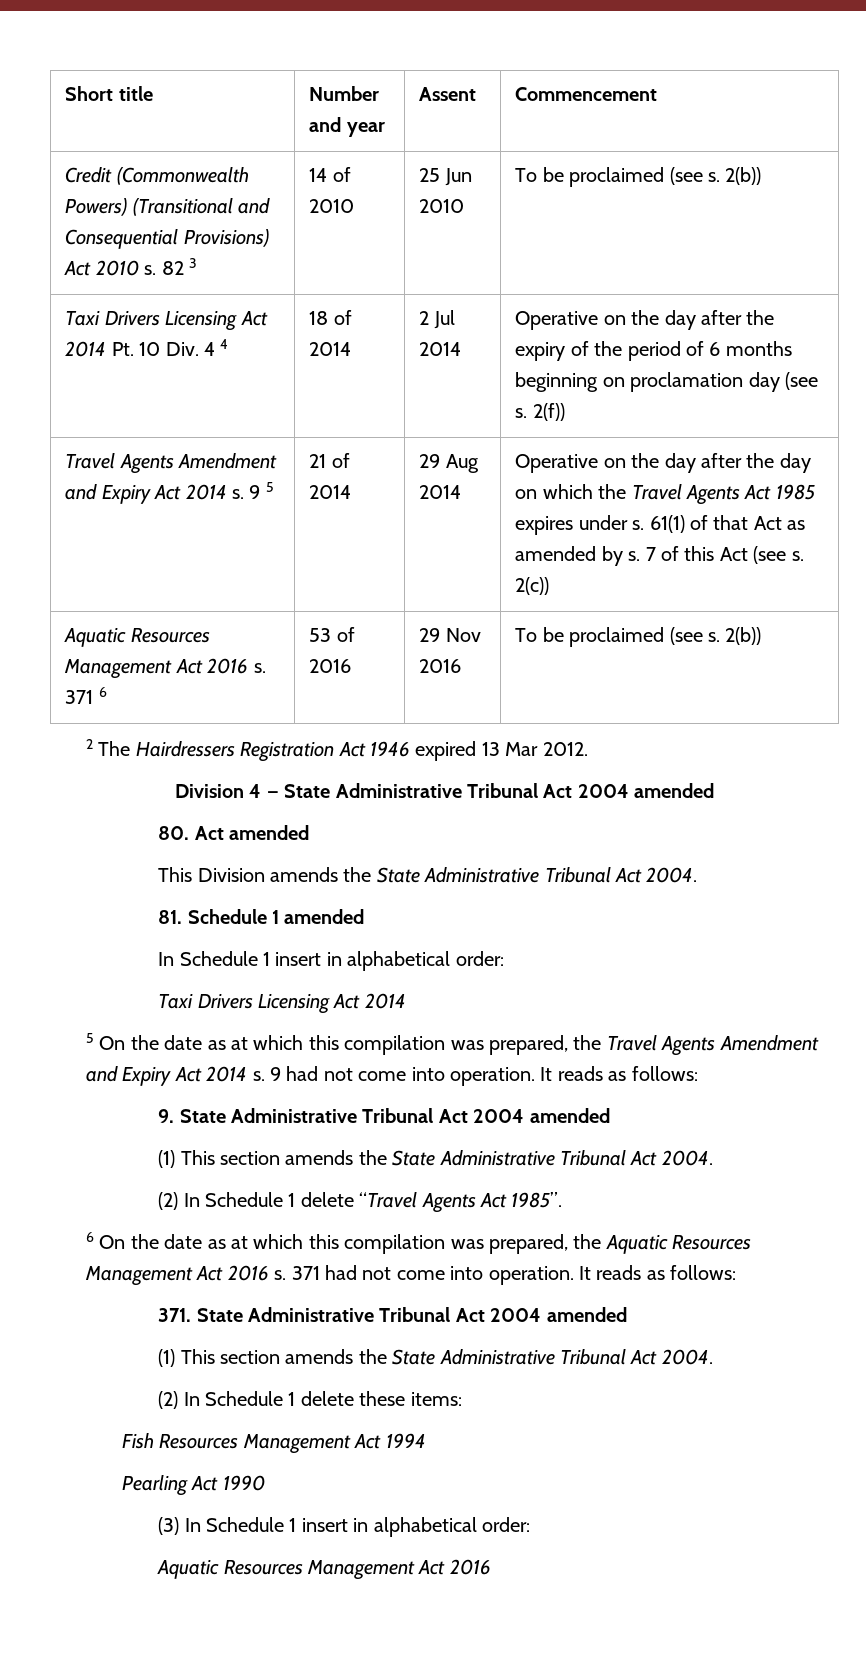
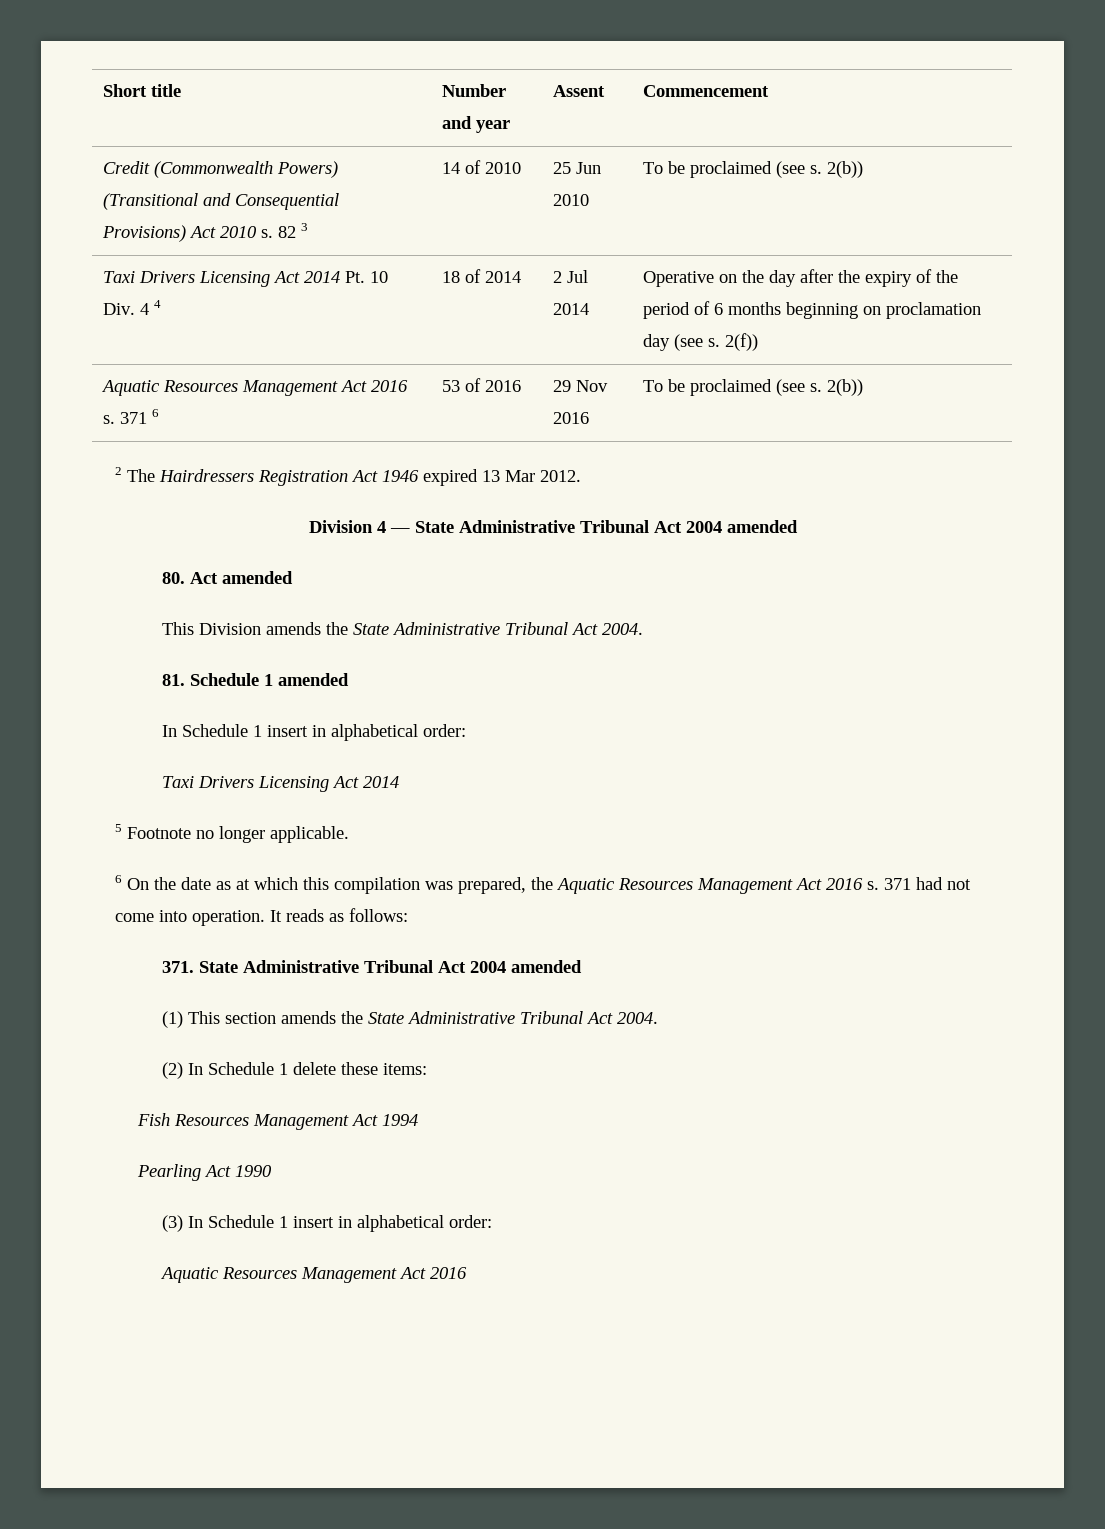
[65,453,278,474] [65,482,274,504] [309,453,350,468] [309,485,352,499] [419,454,479,473] [419,485,462,499] [515,453,811,473] [515,484,815,505] [515,515,806,535] [515,546,804,566] [515,577,550,595] // Travel Agents Amendment and Expiry Act 2014 s. 9 5 | 21 of 2014 | 29 Aug 2014 | Operative on the day after the day on which the Travel Agents Act 1985 expires under s. 61(1) of that Act as amended by s. 7 of this Act (see s. 2(c)) -> (759, 342) none
[99,1035,819,1056] [86,1066,698,1086] [158,1108,610,1123] [158,1150,713,1168] [158,1192,563,1213] On the date as at which this compilation was prepared, the Travel Agents Amendment and Expiry Act 2014 s. 9 had not come into operation. It reads as follows: // 9. State Administrative Tribunal Act 2004 amended // (1) This section amends the State Administrative Tribunal Act 2004. // (2) In Schedule 1 delete “Travel Agents Act 1985”. -> [127,826,350,843] Footnote no longer applicable.

